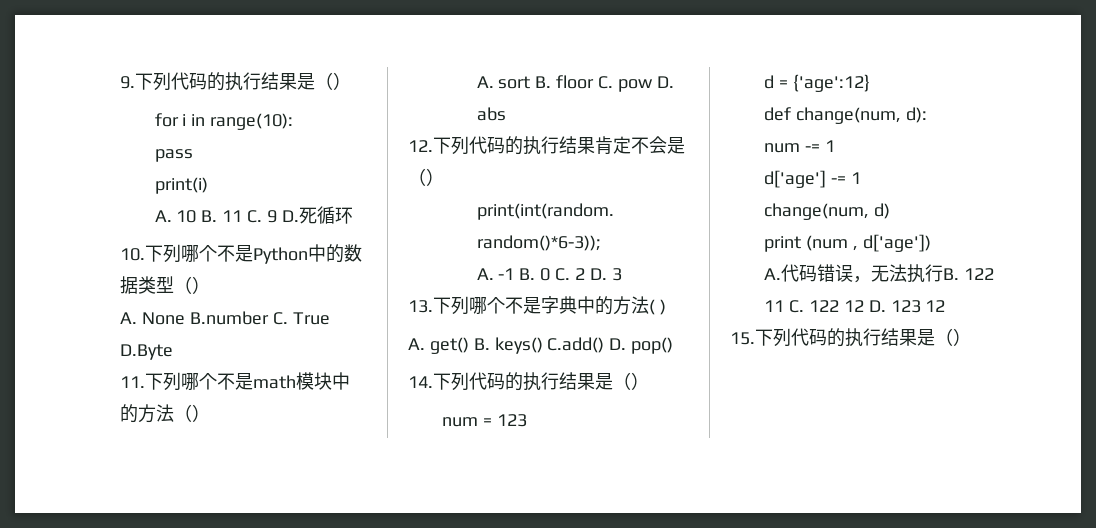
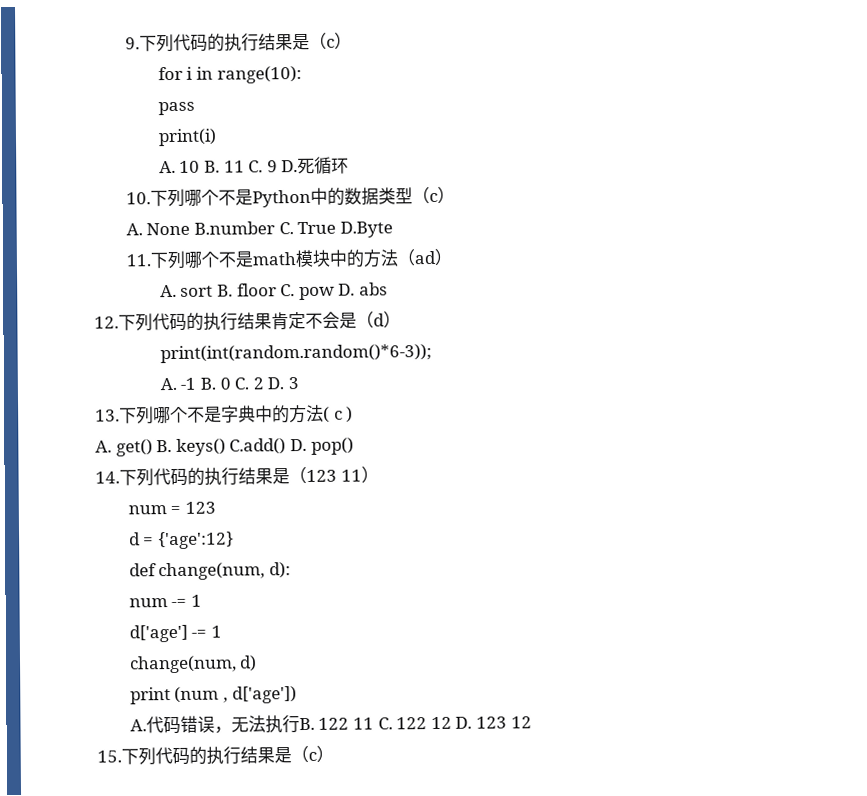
(334, 81) none -> [325,38,335,48] c
(193, 285) none -> [428,192,438,203] c
(193, 413) none -> [413,250,436,265] ad
(426, 177) none -> [373,313,385,327] d
(655, 307) none -> [333,410,343,420] c
(631, 381) none -> [306,469,362,482] 123 11
(953, 337) none -> [308,751,317,761] c

